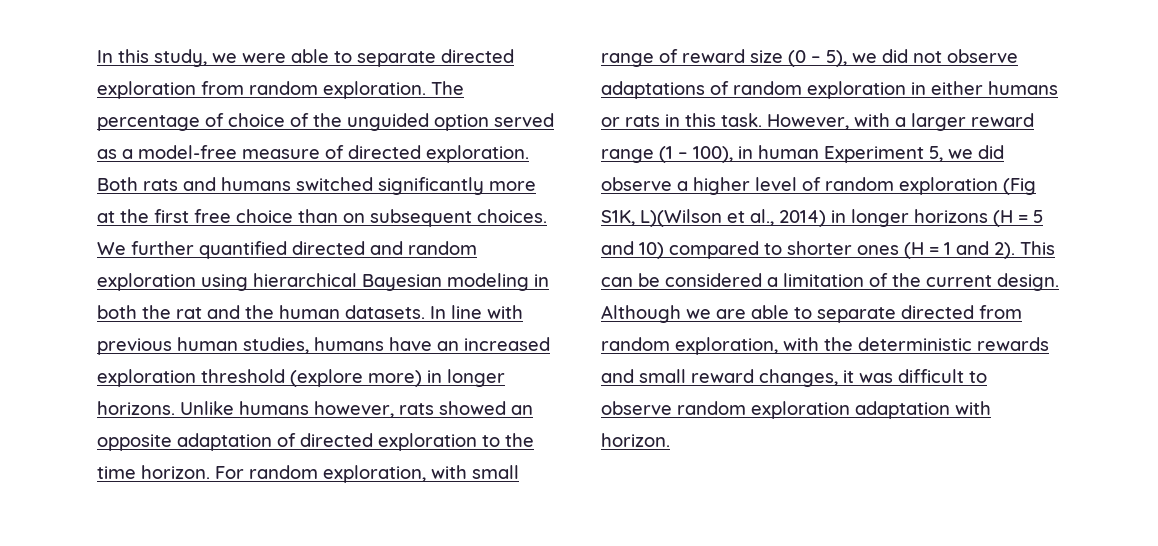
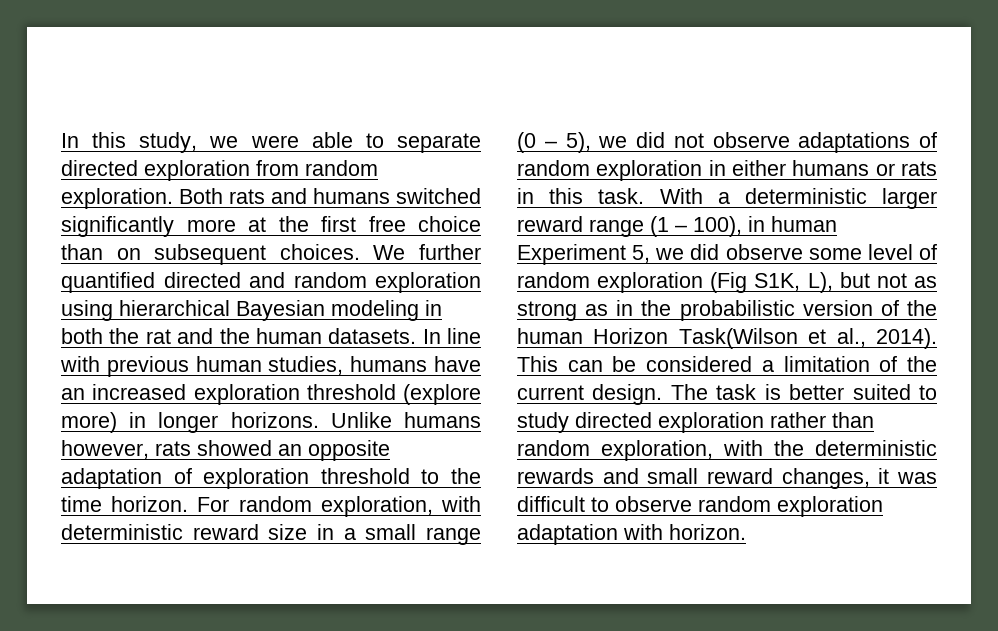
[431,81,464,95] [97,113,554,131] [97,145,529,163] The percentage of choice of the unguided option served as a model-free measure of directed exploration. -> (173, 198) none
[300,433,477,451] directed exploration -> [203,468,410,489] exploration threshold
[472,465,519,479] [601,49,783,67] small range of reward size -> [61,524,482,545] deterministic reward size in a small range
[767,113,906,130] However, with a -> [659,188,867,204] With a deterministic
[677,177,750,195] a higher -> [808,248,862,260] some
[640,209,1043,227] [601,241,1015,259] L)(Wilson et al., 2014) in longer horizons (H = 5 and 10) compared to shorter ones (H = 1 and 2). -> [807,272,938,293] [517,300,937,321] [517,328,937,349] L), but not as strong as in the probabilistic version of the human Horizon Task(Wilson et al., 2014).
[601,305,1022,323] Although we are able to separate directed from -> [670,384,937,400] [517,412,874,433] The task is better suited to study directed exploration rather than

